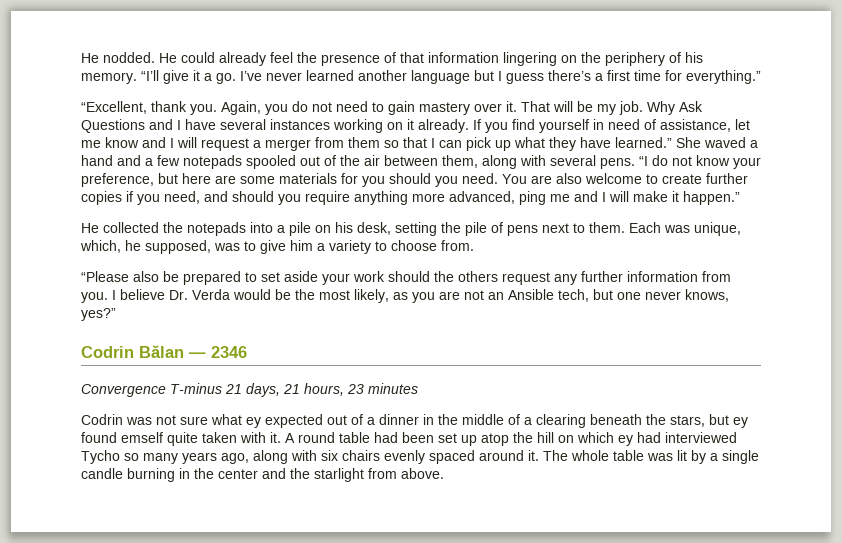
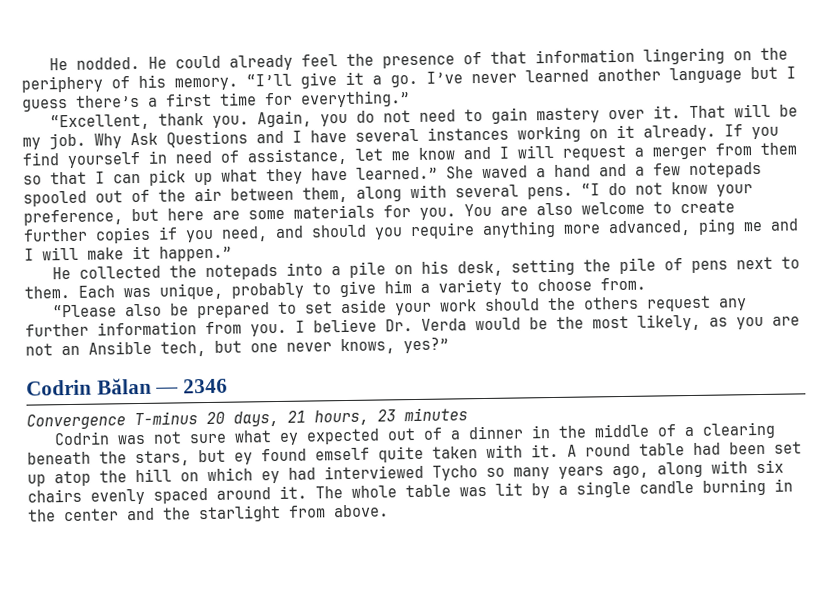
[362,173,498,187] you should you need. -> [419,207,456,220] you.
[80,240,240,254] which, he supposed, was -> [231,282,304,299] probably
[225,384,242,394] 21 -> [206,411,225,425] 20

